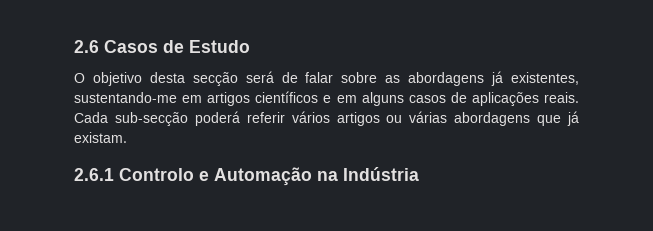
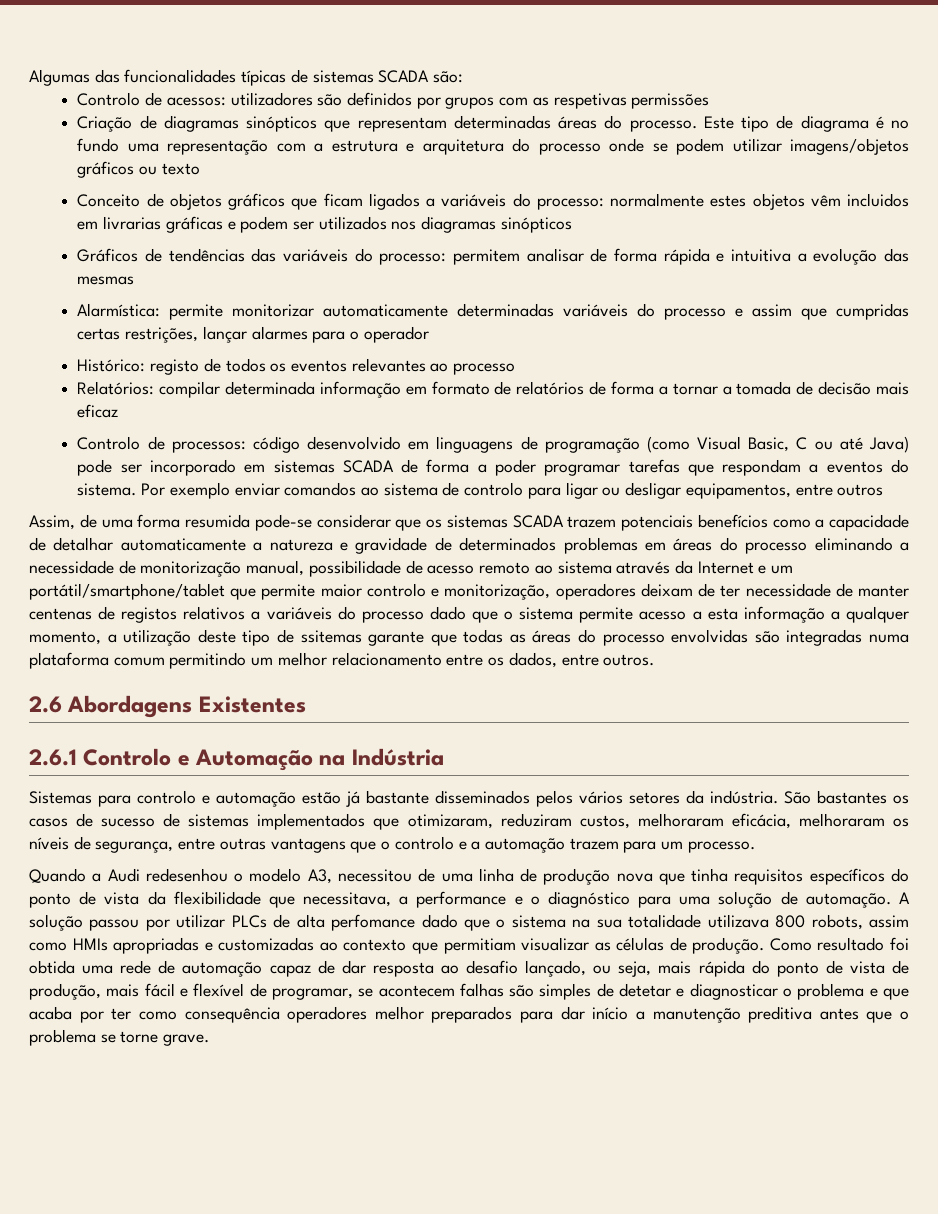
[74,40,250,53] [74,71,580,86] [74,91,580,106] [74,111,579,126] [74,132,127,143] 2.6 Casos de Estudo // O objetivo desta secção será de falar sobre as abordagens já existentes, sustentando-me em artigos científicos e em alguns casos de aplicações reais. Cada sub-secção poderá referir vários artigos ou várias abordagens que já existam. -> [29,69,464,86] [77,92,710,109] [77,115,910,132] [77,138,909,155] [77,161,200,178] [77,193,910,210] [77,216,572,233] [77,248,909,265] [77,276,135,285] [77,303,909,320] [77,326,429,343] [77,358,516,375] [77,381,909,398] [77,404,119,418] [77,436,909,453] [77,459,909,476] [77,482,884,499] [29,514,909,531] [29,537,909,554] [29,560,794,577] [29,583,910,600] [29,606,909,623] [29,629,910,646] [29,652,655,669] [29,695,306,718] Algumas das funcionalidades típicas de sistemas SCADA são: // Controlo de acessos: utilizadores são definidos por grupos com as respetivas permissões // Criação de diagramas sinópticos que representam determinadas áreas do processo. Este tipo de diagrama é no fundo uma representação com a estrutura e arquitetura do processo onde se podem utilizar imagens/objetos gráficos ou texto // Conceito de objetos gráficos que ficam ligados a variáveis do processo: normalmente estes objetos vêm incluidos em livrarias gráficas e podem ser utilizados nos diagramas sinópticos // Gráficos de tendências das variáveis do processo: permitem analisar de forma rápida e intuitiva a evolução das mesmas // Alarmística: permite monitorizar automaticamente determinadas variáveis do processo e assim que cumpridas certas restrições, lançar alarmes para o operador // Histórico: registo de todos os eventos relevantes ao processo // Relatórios: compilar determinada informação em formato de relatórios de forma a tornar a tomada de decisão mais eficaz // Controlo de processos: código desenvolvido em linguagens de programação (como Visual Basic, C ou até Java) pode ser incorporado em sistemas SCADA de forma a poder programar tarefas que respondam a eventos do sistema. Por exemplo enviar comandos ao sistema de controlo para ligar ou desligar equipamentos, entre outros // Assim, de uma forma resumida pode-se considerar que os sistemas SCADA trazem potenciais benefícios como a capacidade de detalhar automaticamente a natureza e gravidade de determinados problemas em áreas do processo eliminando a necessidade de monitorização manual, possibilidade de acesso remoto ao sistema através da Internet e um portátil/smartphone/tablet que permite maior controlo e monitorização, operadores deixam de ter necessidade de manter centenas de registos relativos a variáveis do processo dado que o sistema permite acesso a esta informação a qualquer momento, a utilização deste tipo de ssitemas garante que todas as áreas do processo envolvidas são integradas numa plataforma comum permitindo um melhor relacionamento entre os dados, entre outros. // 2.6 Abordagens Existentes
(419, 174) none -> [29,790,909,807] [29,813,910,830] [29,836,755,853] [29,868,910,885] [29,891,910,908] [29,914,910,931] [29,937,909,954] [29,960,910,977] [29,983,909,1000] [29,1006,909,1023] [29,1029,210,1046] // Sistemas para controlo e automação estão já bastante disseminados pelos vários setores da indústria. São bastantes os casos de sucesso de sistemas implementados que otimizaram, reduziram custos, melhoraram eficácia, melhoraram os níveis de segurança, entre outras vantagens que o controlo e a automação trazem para um processo. // Quando a Audi redesenhou o modelo A3, necessitou de uma linha de produção nova que tinha requisitos específicos do ponto de vista da flexibilidade que necessitava, a performance e o diagnóstico para uma solução de automação. A solução passou por utilizar PLCs de alta perfomance dado que o sistema na sua totalidade utilizava 800 robots, assim como HMIs apropriadas e customizadas ao contexto que permitiam visualizar as células de produção. Como resultado foi obtida uma rede de automação capaz de dar resposta ao desafio lançado, ou seja, mais rápida do ponto de vista de produção, mais fácil e flexível de programar, se acontecem falhas são simples de detetar e diagnosticar o problema e que acaba por ter como consequência operadores melhor preparados para dar início a manutenção preditiva antes que o problema se torne grave.

